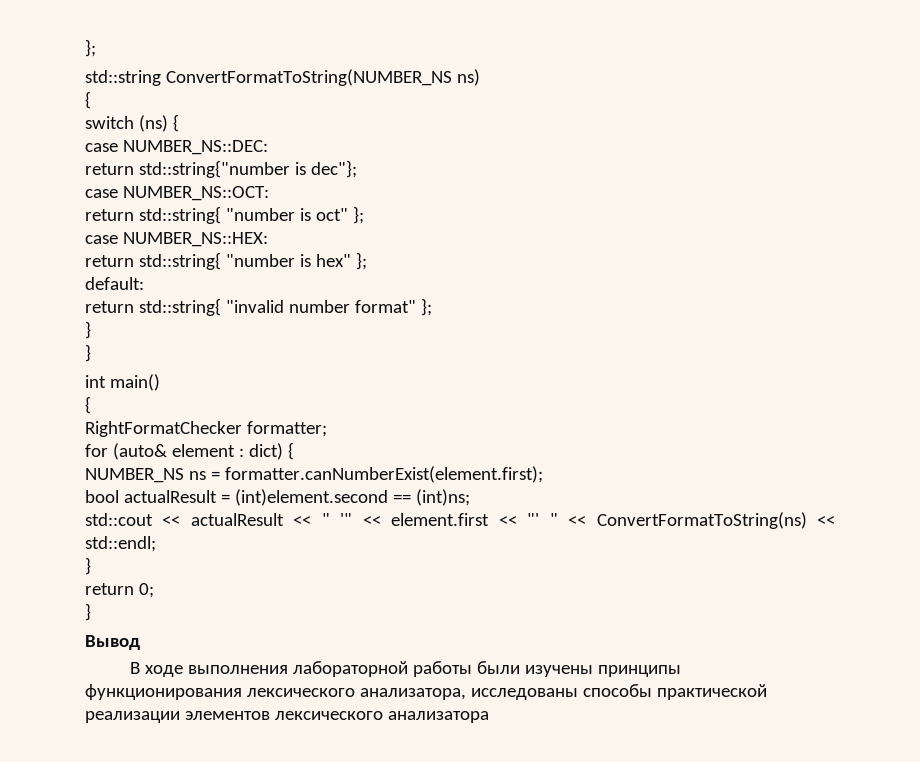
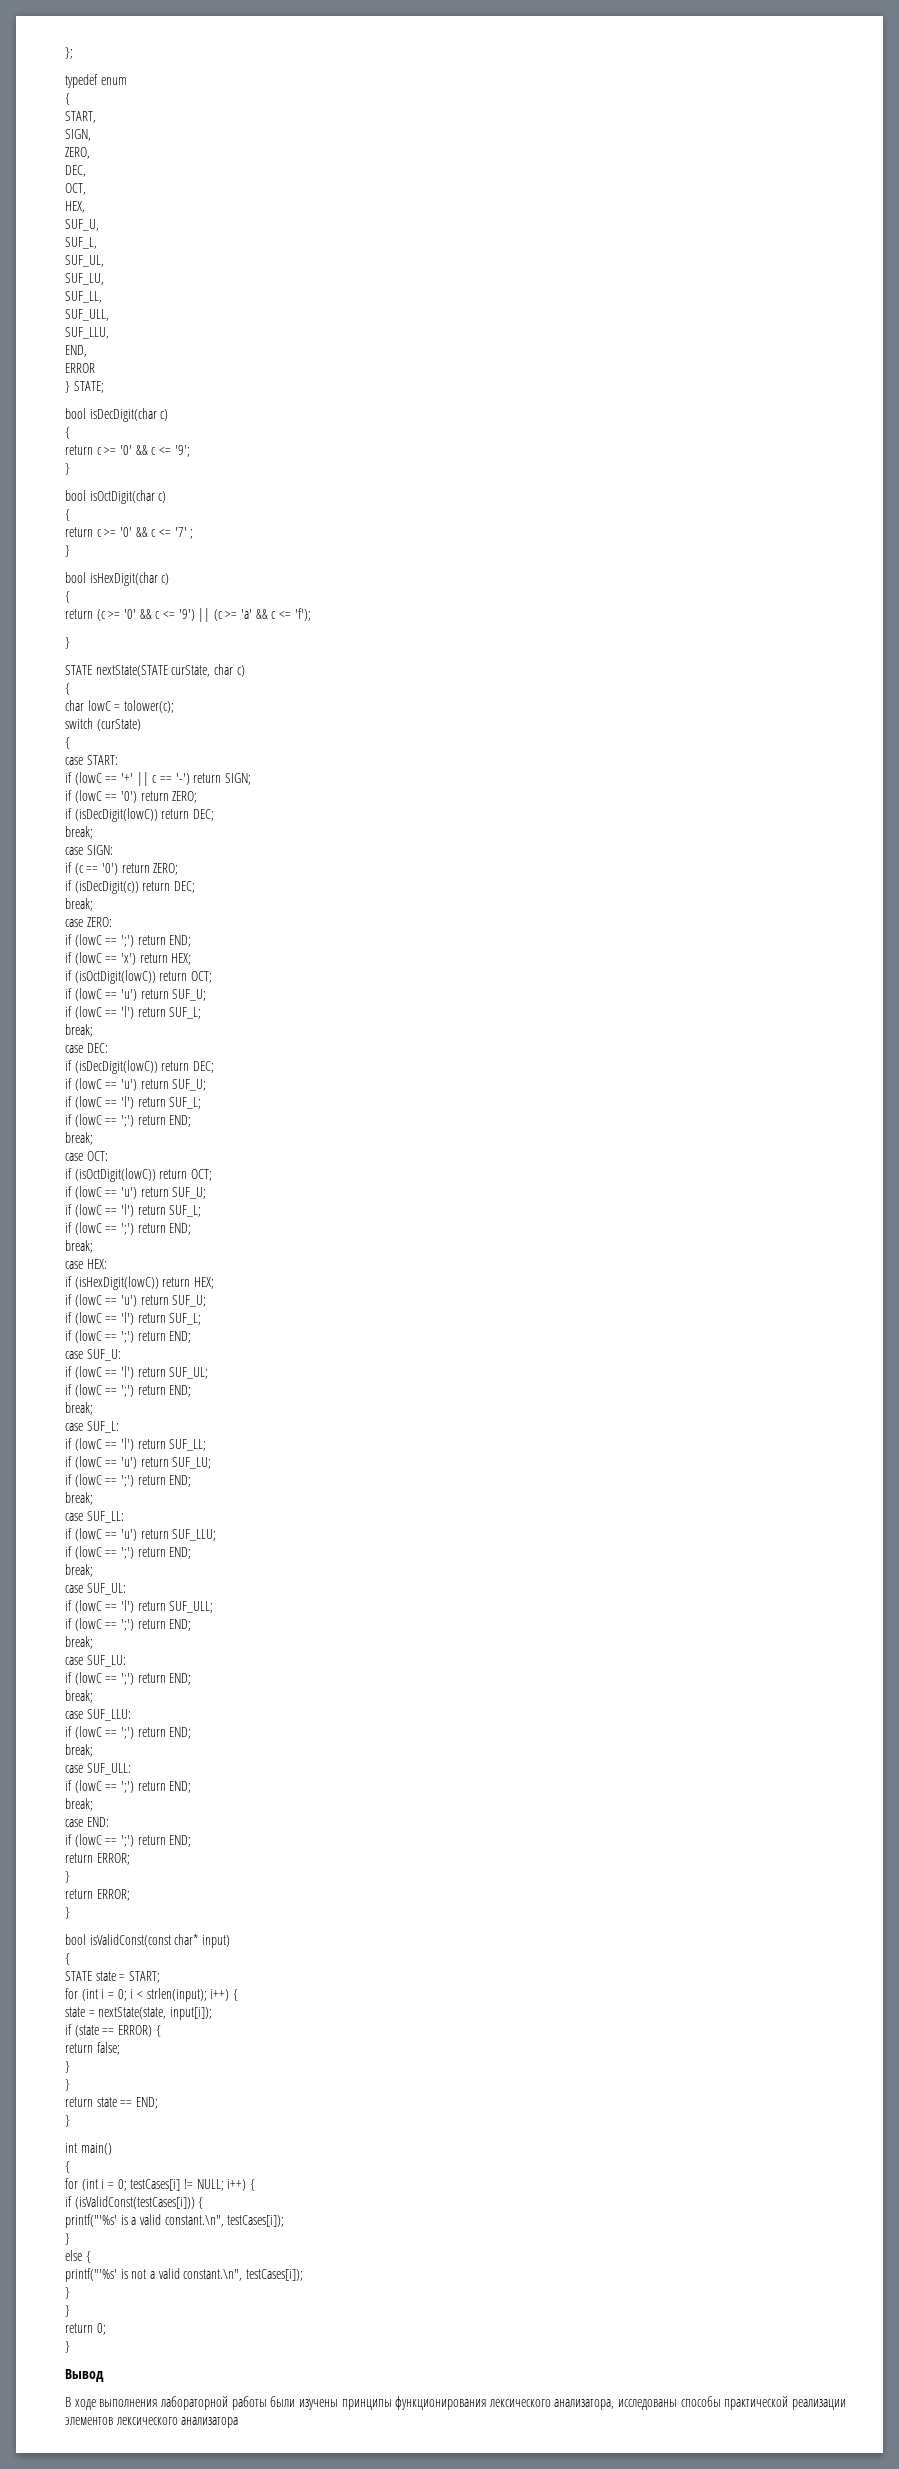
[85,39,96,57] [85,69,480,86] [85,91,91,109] }; // std::string ConvertFormatToString(NUMBER_NS ns) // { -> [65,47,73,59] [65,74,127,88] [65,93,70,105] [65,111,96,123] [65,129,91,141] [65,147,90,159] [65,165,86,177] [65,183,86,195] [65,201,85,213] [65,219,99,231] [65,237,97,249] [65,255,104,267] [65,273,104,285] [65,291,102,303] [65,309,109,321] [65,327,109,339] [65,345,87,357] [65,363,95,373] [65,381,104,393] [65,408,169,422] [65,427,70,439] [65,445,190,457] [65,463,70,475] [65,490,167,504] [65,509,70,521] [65,527,194,539] [65,545,70,557] [65,572,170,586] [65,591,70,603] [65,608,311,622] [65,637,70,649] [65,664,245,677] [65,683,70,695] [65,700,174,713] }; // typedef enum // { // START, // SIGN, // ZERO, // DEC, // OCT, // HEX, // SUF_U, // SUF_L, // SUF_UL, // SUF_LU, // SUF_LL, // SUF_ULL, // SUF_LLU, // END, // ERROR // } STATE; // bool isDecDigit(char c) // { // return c >= '0' && c <= '9'; // } // bool isOctDigit(char c) // { // return c >= '0' && c <= '7' ; // } // bool isHexDigit(char c) // { // return (c >= '0' && c <= '9') || (c >= 'a' && c <= 'f'); // } // STATE nextState(STATE curState, char c) // { // char lowC = tolower(c);
[138,115,168,132] (ns) -> [96,719,141,731] (curState) //
[122,140,268,155] [85,160,357,178] [85,186,269,201] [85,206,364,224] [85,232,268,247] [85,252,367,270] [85,277,144,290] [85,298,432,316] [85,321,91,339] NUMBER_NS::DEC: // return std::string{"number is dec"}; // case NUMBER_NS::OCT: // return std::string{ "number is oct" }; // case NUMBER_NS::HEX: // return std::string{ "number is hex" }; // default: // return std::string{ "invalid number format" }; // } -> [86,755,118,765] [65,772,251,786] [65,790,198,803] [65,808,214,822] [65,826,93,839] [65,845,113,855] [65,862,179,875] [65,880,195,894] [65,898,93,911] [65,917,112,927] [65,934,192,947] [65,952,192,965] [65,970,212,984] [65,988,207,1001] [65,1006,202,1019] [65,1024,93,1037] [65,1043,108,1053] [65,1060,214,1074] [65,1078,207,1091] [65,1096,202,1109] [65,1114,192,1127] [65,1132,93,1145] [65,1151,108,1161] [65,1168,212,1182] [65,1186,207,1199] [65,1204,202,1217] [65,1222,192,1235] [65,1240,93,1253] [65,1259,107,1269] [65,1276,214,1290] [65,1294,207,1307] [65,1312,202,1325] [65,1330,192,1343] [65,1349,121,1361] [65,1366,209,1379] [65,1384,192,1397] [65,1402,93,1415] [65,1421,119,1433] [65,1438,207,1451] [65,1456,212,1469] [65,1474,192,1487] [65,1492,93,1505] [65,1511,124,1523] [65,1528,217,1541] [65,1546,192,1559] [65,1564,93,1577] [65,1583,126,1595] [65,1600,214,1613] [65,1618,192,1631] [65,1636,93,1649] [65,1655,126,1667] [65,1672,192,1685] [65,1690,93,1703] [65,1709,131,1721] [65,1726,192,1739] [65,1744,93,1757] [65,1763,131,1775] [65,1780,192,1793] [65,1798,93,1811] [65,1817,109,1827] [65,1834,192,1847] [65,1853,130,1865] [65,1871,70,1883] [65,1889,130,1901] [65,1907,70,1919] [65,1934,230,1948] [65,1953,70,1965] [65,1971,160,1983] [65,1988,238,2002] [65,2007,212,2020] [65,2024,161,2037] [65,2042,120,2055] [65,2061,70,2073] [65,2079,70,2091] [65,2097,158,2109] START: // if (lowC == '+' || c == '-') return SIGN; // if (lowC == '0') return ZERO; // if (isDecDigit(lowC)) return DEC; // break; // case SIGN: // if (c == '0') return ZERO; // if (isDecDigit(c)) return DEC; // break; // case ZERO: // if (lowC == ';') return END; // if (lowC == 'x') return HEX; // if (isOctDigit(lowC)) return OCT; // if (lowC == 'u') return SUF_U; // if (lowC == 'l') return SUF_L; // break; // case DEC: // if (isDecDigit(lowC)) return DEC; // if (lowC == 'u') return SUF_U; // if (lowC == 'l') return SUF_L; // if (lowC == ';') return END; // break; // case OCT: // if (isOctDigit(lowC)) return OCT; // if (lowC == 'u') return SUF_U; // if (lowC == 'l') return SUF_L; // if (lowC == ';') return END; // break; // case HEX: // if (isHexDigit(lowC)) return HEX; // if (lowC == 'u') return SUF_U; // if (lowC == 'l') return SUF_L; // if (lowC == ';') return END; // case SUF_U: // if (lowC == 'l') return SUF_UL; // if (lowC == ';') return END; // break; // case SUF_L: // if (lowC == 'l') return SUF_LL; // if (lowC == 'u') return SUF_LU; // if (lowC == ';') return END; // break; // case SUF_LL: // if (lowC == 'u') return SUF_LLU; // if (lowC == ';') return END; // break; // case SUF_UL: // if (lowC == 'l') return SUF_ULL; // if (lowC == ';') return END; // break; // case SUF_LU: // if (lowC == ';') return END; // break; // case SUF_LLU: // if (lowC == ';') return END; // break; // case SUF_ULL: // if (lowC == ';') return END; // break; // case END: // if (lowC == ';') return END; // return ERROR; // } // return ERROR; // } // bool isValidConst(const char* input) // { // STATE state = START; // for (int i = 0; i < strlen(input); i++) { // state = nextState(state, input[i]); // if (state == ERROR) { // return false; // } // } // return state == END;
[85,421,327,437] [85,442,294,460] [85,466,543,483] [85,489,470,506] [85,512,835,529] [85,536,156,552] // RightFormatChecker formatter; // for (auto& element : dict) { // NUMBER_NS ns = formatter.canNumberExist(element.first); // bool actualResult = (int)element.second == (int)ns; // std::cout << actualResult << " '" << element.first << "' " << ConvertFormatToString(ns) << std::endl; -> [65,2178,255,2191] [65,2196,204,2209] [65,2214,285,2228] [65,2233,70,2245] [65,2250,91,2263] [65,2268,303,2282] [65,2287,70,2299] // for (int i = 0; testCases[i] != NULL; i++) { // if (isValidConst(testCases[i])) { // printf("'%s' is a valid constant.\n", testCases[i]); // } // else { // printf("'%s' is not a valid constant.\n", testCases[i]); // }

